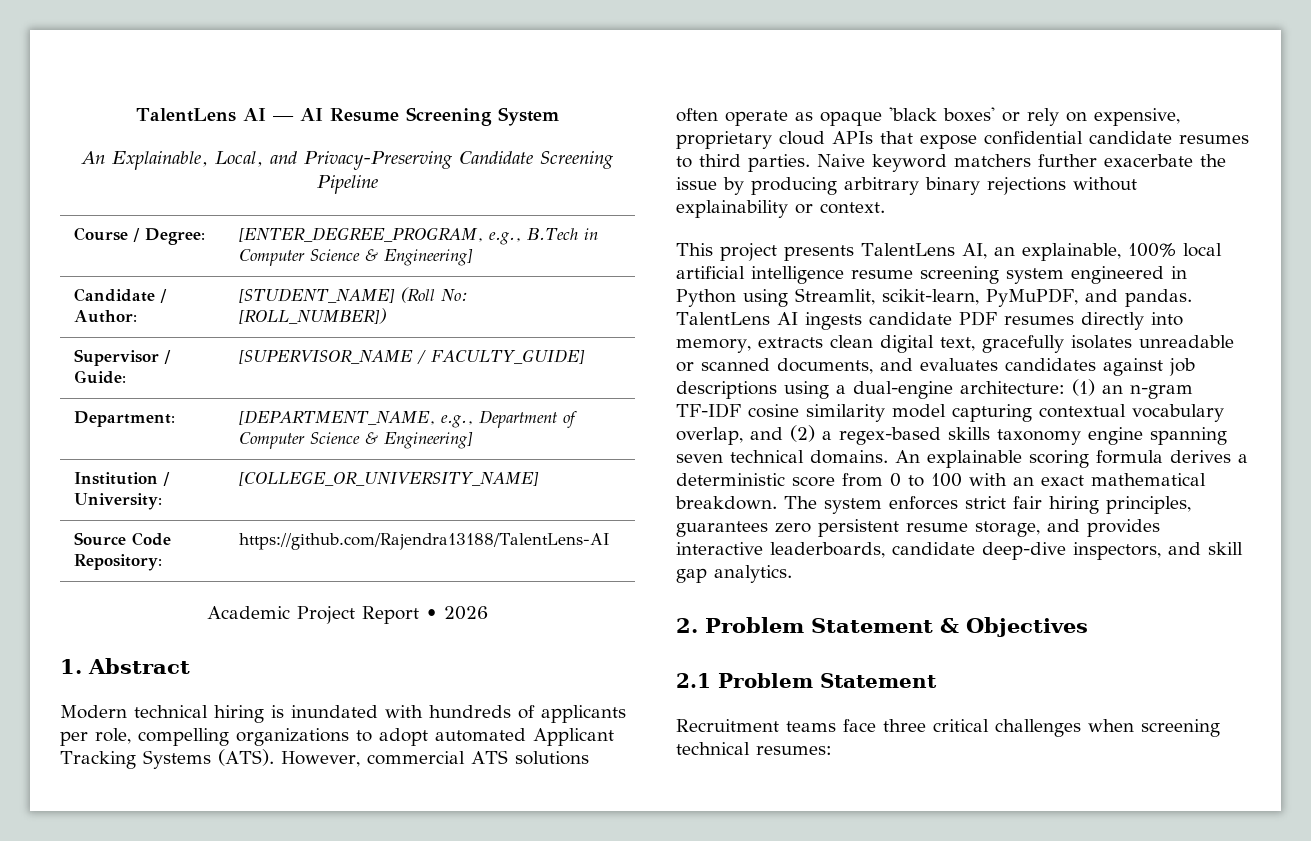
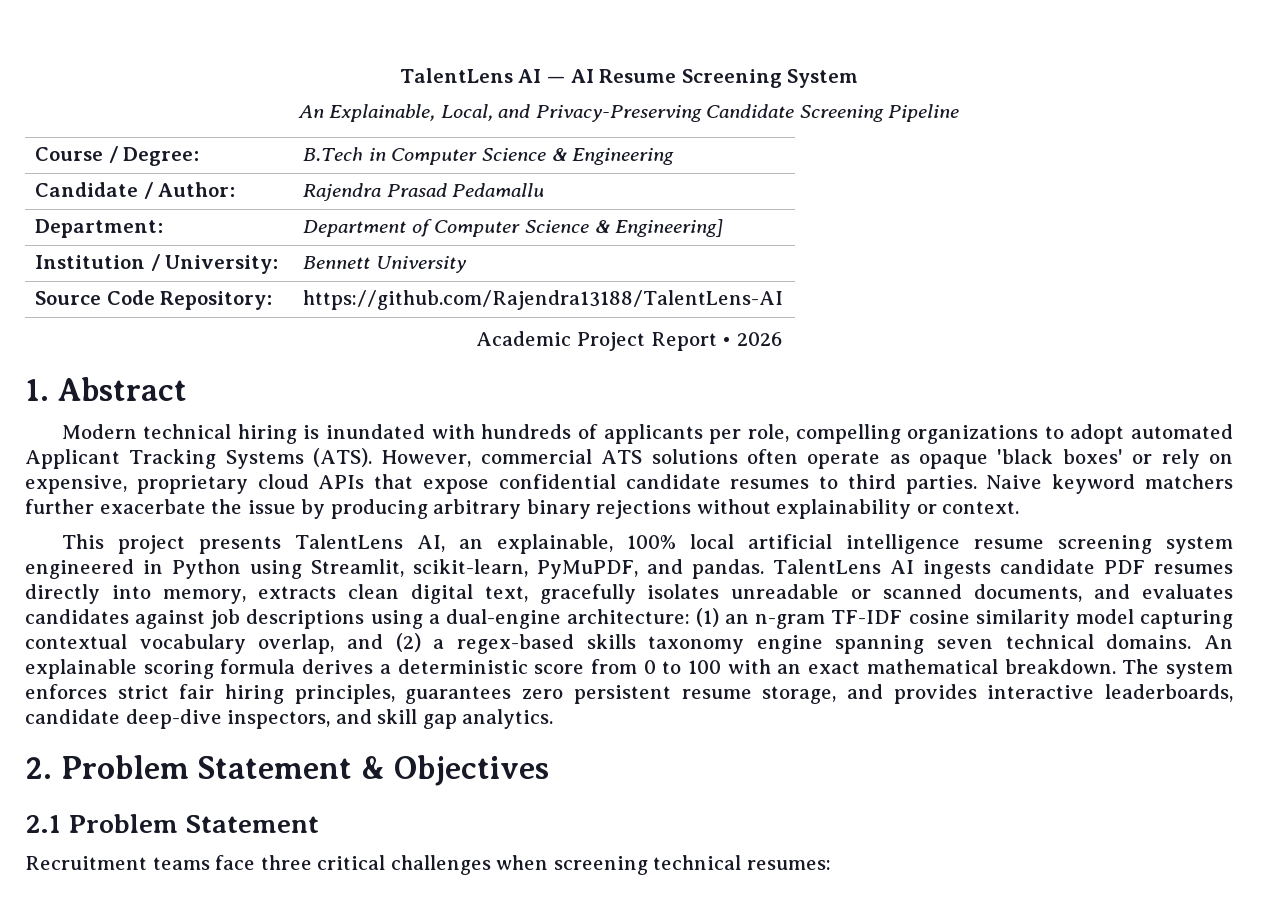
[239,227,522,245] [ENTER_DEGREE_PROGRAM, e.g., -> (200, 156) none
[384,248,474,266] Engineering] -> [572,148,675,165] Engineering
[239,287,469,303] [239,308,387,324] [74,349,172,366] [74,370,127,384] [239,349,586,364] [STUDENT_NAME] (Roll No: [ROLL_NUMBER]) // Supervisor / Guide: | [SUPERVISOR_NAME / FACULTY_GUIDE] -> [303,183,545,201] Rajendra Prasad Pedamallu
[239,410,474,428] [DEPARTMENT_NAME, e.g., -> (164, 228) none
[239,471,540,486] [COLLEGE_OR_UNIVERSITY_NAME] -> [303,256,467,273] Bennett University

